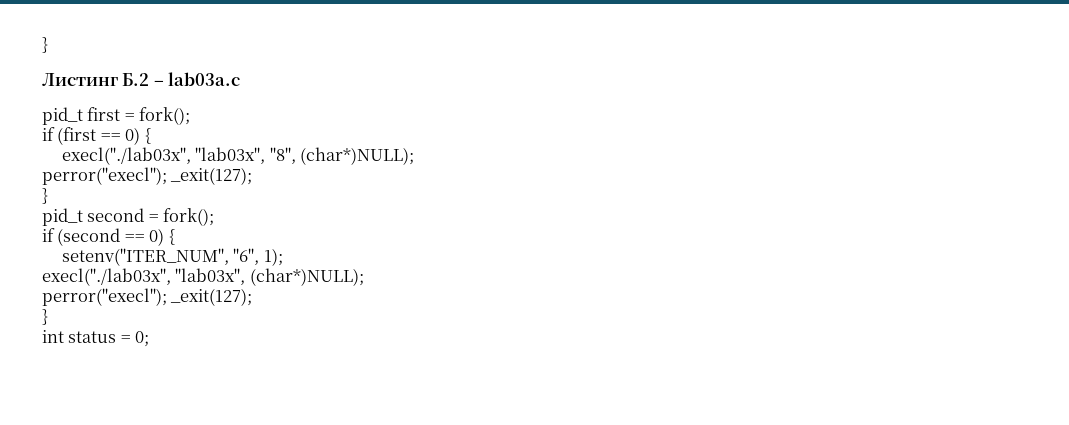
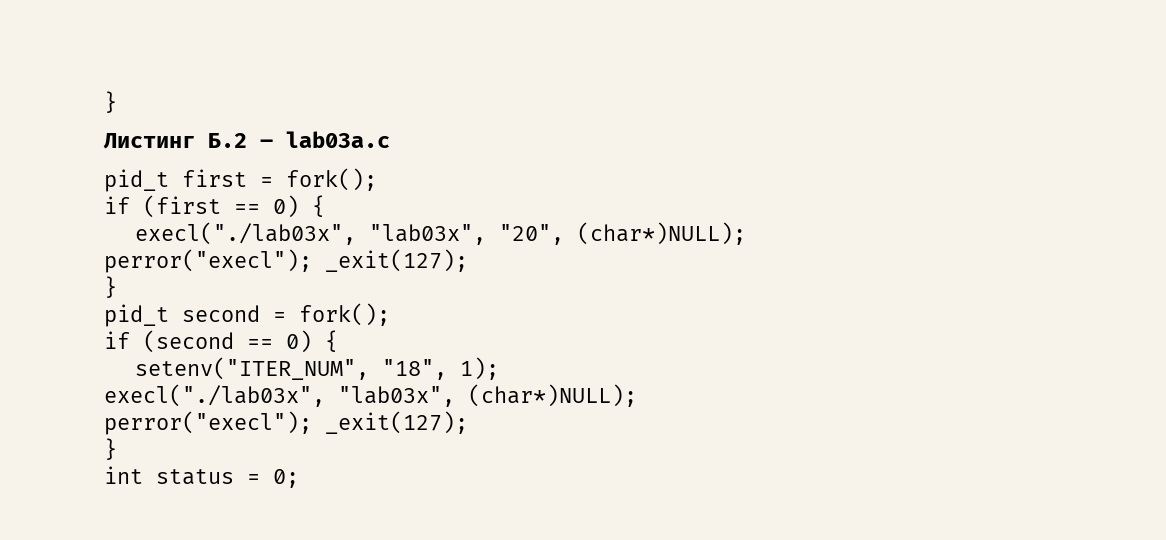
[269,147,296,164] "8", -> [499,224,565,245] "20",
[233,248,260,265] "6", -> [382,359,448,380] "18",

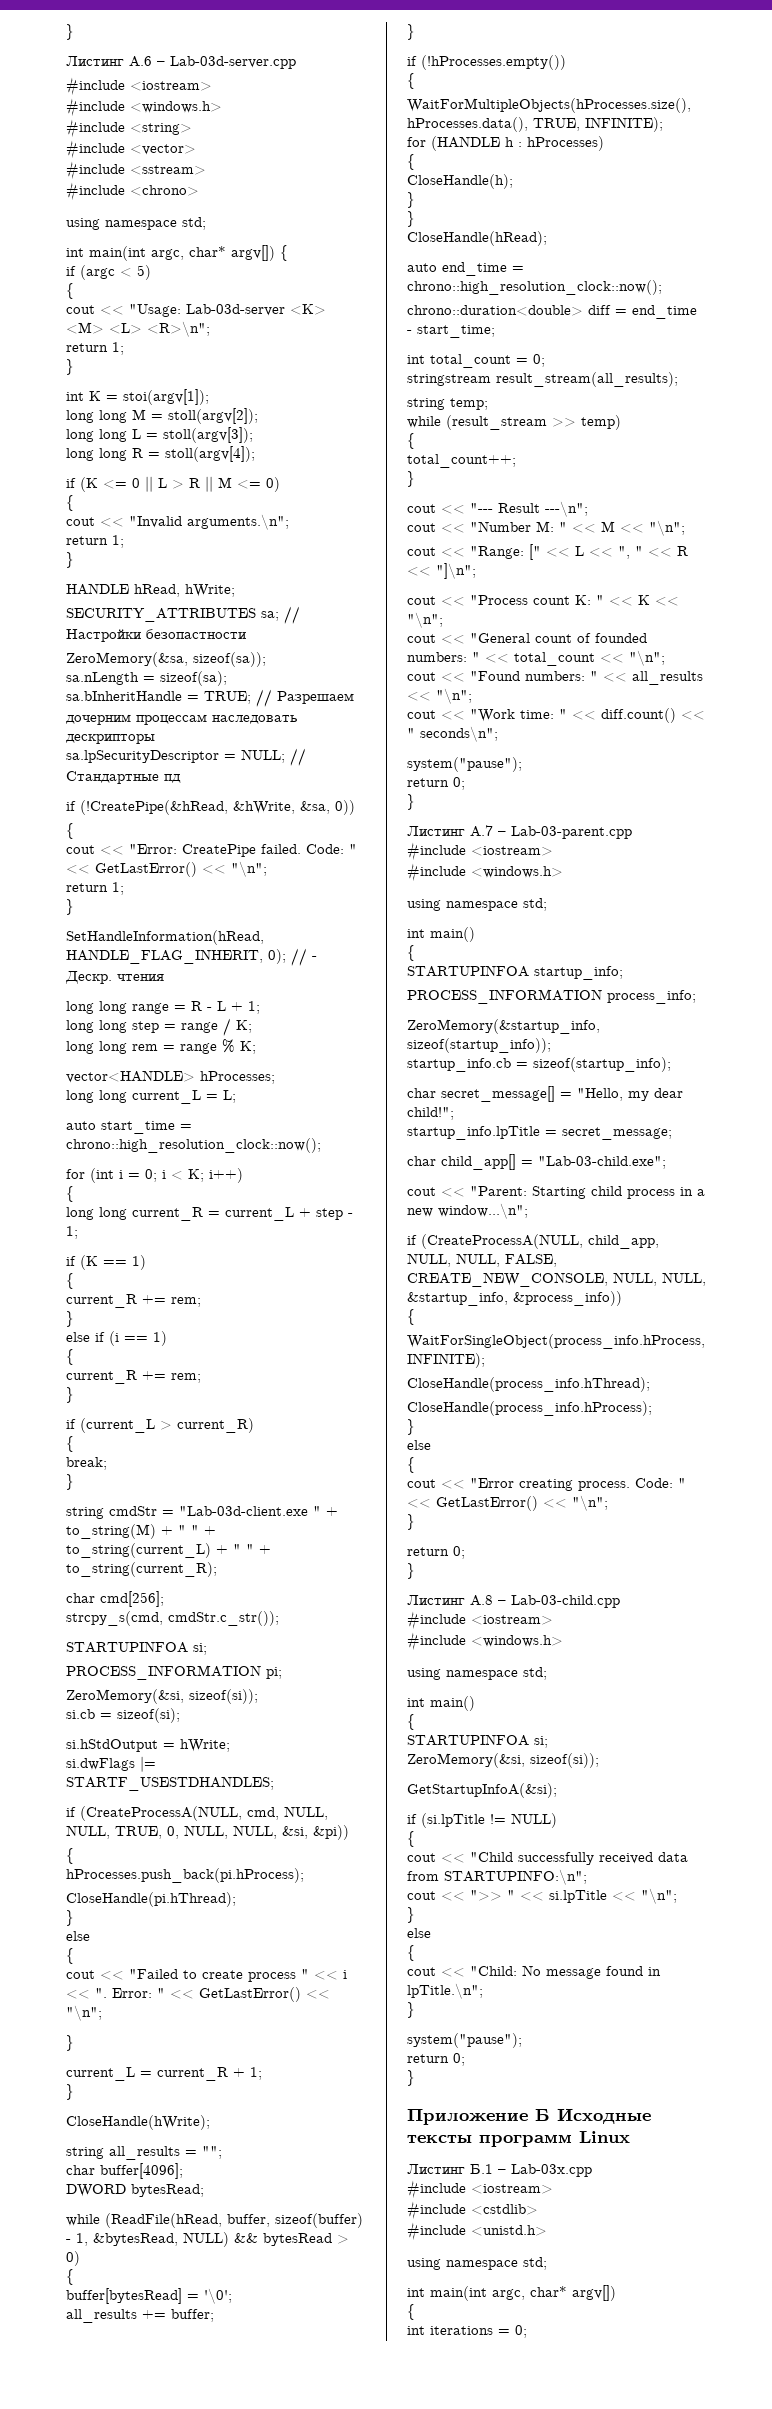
[104,91,117,113] [103,131,390,149] [104,168,377,192] [104,195,325,218] [135,222,747,245] [104,249,468,273] [104,276,117,298] [104,303,390,327] [104,330,338,353] [135,357,500,380] [104,384,637,407] [104,411,468,435] [104,438,117,460] [104,466,234,485] } // Листинг Б.2 – lab03a.c // pid_t first = fork(); // if (first == 0) { // execl("./lab03x", "lab03x", "20", (char*)NULL); // perror("execl"); _exit(127); // } // pid_t second = fork(); // if (second == 0) { // setenv("ITER_NUM", "18", 1); // execl("./lab03x", "lab03x", (char*)NULL); // perror("execl"); _exit(127); // } // int status -> [66,24,74,40] [66,56,296,69] [66,77,212,96] [66,98,222,117] [66,119,192,138] [66,140,196,159] [66,161,206,180] [66,182,199,201] [66,217,206,230] [66,245,288,261] [66,265,151,280] [66,283,74,299] [66,304,326,317] [66,321,210,337] [66,342,124,355] [66,359,74,375] [66,389,209,405] [66,408,258,424] [66,427,253,443] [66,446,255,462] [66,476,280,492] [66,495,74,511] [66,514,289,530] [66,535,124,548] [66,552,74,568] [66,583,235,597] [66,606,300,624] [66,629,246,642] [66,652,266,667] [66,671,227,686] [66,689,354,707] [66,714,298,725] [66,734,155,744] [66,748,306,766] [66,771,181,784] [66,800,355,815] [66,823,74,839] [66,844,357,857] [66,861,267,877] [66,882,124,895] [66,899,74,915] [66,930,264,945] [66,948,317,966] [65,971,164,984] [66,1001,260,1014] [66,1018,252,1036] [66,1039,256,1054] [66,1070,275,1084] [66,1090,236,1104] [66,1121,192,1134] [66,1138,321,1153] [66,1168,243,1183] [66,1186,74,1202] [66,1207,353,1221] [66,1226,78,1239] [66,1255,146,1270] [66,1273,74,1289] [66,1294,201,1308] [66,1311,74,1327] [66,1331,167,1346] [66,1349,74,1365] [66,1370,201,1384] [66,1387,74,1403] [66,1418,254,1433] [66,1436,74,1452] [66,1457,107,1470] [66,1474,74,1490] [66,1506,338,1519] [66,1524,216,1539] [66,1543,271,1558] [66,1562,217,1577] [66,1591,164,1607] [66,1611,279,1626] [66,1641,207,1655] [66,1665,282,1680] [66,1689,258,1704] [66,1708,180,1723] [66,1739,230,1752] [66,1756,156,1772] [66,1776,274,1791] [66,1806,328,1821] [66,1825,349,1840] [66,1848,74,1864] [66,1868,304,1883] [66,1892,236,1907] [66,1910,74,1926] [66,1931,90,1941] [66,1948,74,1964] [66,1969,347,1982] [66,1987,330,2002] [66,2005,102,2021] [66,2035,74,2051] [66,2067,262,2081] [66,2084,74,2100] [66,2115,210,2130] [66,2146,222,2160] [66,2163,183,2179] [66,2184,204,2197] [66,2213,363,2228] [66,2232,349,2247] [66,2251,80,2266] [66,2269,74,2285] [66,2288,232,2304] [66,2309,214,2323] [407,24,415,40] [407,55,566,70] [407,73,415,89] [407,98,691,113] [407,117,663,132] [407,136,604,151] [407,154,415,170] [407,174,513,189] [407,192,415,208] [407,211,415,227] [407,231,547,246] [407,262,524,276] [407,280,662,295] [407,305,697,319] [407,325,495,338] [407,354,545,368] [407,372,678,387] [407,398,488,410] [407,415,621,430] [407,433,415,449] [407,454,516,468] [407,471,415,487] [407,501,588,517] [407,520,685,536] [407,544,688,560] [407,563,476,579] [407,595,679,606] [407,612,443,628] [407,633,647,644] [407,650,665,666] [407,671,703,685] [407,688,472,704] [407,708,705,723] [407,726,498,742] [407,757,522,772] [407,777,465,790] [407,794,415,810] [407,825,632,839] [407,842,553,861] [407,863,563,882] [407,898,547,911] [407,927,475,942] [407,945,415,961] [407,965,623,980] [407,989,696,1004] [407,1019,600,1034] [407,1038,551,1053] [407,1057,671,1072] [407,1086,683,1102] [407,1107,454,1120] [407,1126,672,1140] [407,1154,666,1170] [407,1186,705,1199] [407,1203,528,1219] [407,1234,659,1249] [407,1253,557,1267] [407,1272,706,1287] [407,1291,622,1306] [407,1309,415,1325] [407,1334,705,1349] [407,1353,485,1368] [407,1377,650,1392] [407,1401,652,1416] [407,1419,415,1435] [407,1440,431,1450] [407,1457,415,1473] [407,1478,686,1491] [407,1495,608,1511] [407,1514,415,1530] [407,1546,465,1559] [407,1563,415,1579] [407,1595,620,1608] [407,1611,553,1630] [407,1632,563,1651] [407,1667,547,1680] [407,1696,475,1711] [407,1714,415,1730] [407,1734,548,1748] [407,1753,599,1768] [407,1783,557,1798] [407,1813,557,1828] [407,1831,415,1847] [407,1852,688,1865] [407,1869,587,1885] [407,1888,677,1904] [407,1907,415,1923] [407,1928,431,1938] [407,1945,415,1961] [407,1965,661,1979] [407,1983,483,1999] [407,2002,415,2018] [407,2033,522,2048] [407,2053,465,2066] [407,2070,415,2086] [407,2108,651,2125] [407,2131,630,2147] [407,2164,592,2177] [407,2180,553,2199] [407,2201,538,2220] [407,2222,547,2241] [407,2257,547,2270] [407,2285,616,2301] [407,2304,415,2320] [407,2326,493,2335] } // Листинг А.6 – Lab-03d-server.cpp // #include <iostream> // #include <windows.h> // #include <string> // #include <vector> // #include <sstream> // #include <chrono> // using namespace std; // int main(int argc, char* argv[]) { // if (argc < 5) // { // cout << "Usage: Lab-03d-server <K> <M> <L> <R>\n"; // return 1; // } // int K = stoi(argv[1]); // long long M = stoll(argv[2]); // long long L = stoll(argv[3]); // long long R = stoll(argv[4]); // if (K <= 0 || L > R || M <= 0) // { // cout << "Invalid arguments.\n"; // return 1; // } // HANDLE hRead, hWrite; // SECURITY_ATTRIBUTES sa; // Настройки безопастности // ZeroMemory(&sa, sizeof(sa)); // sa.nLength = sizeof(sa); // sa.bInheritHandle = TRUE; // Разрешаем дочерним процессам наследовать дескрипторы // sa.lpSecurityDescriptor = NULL; // Стандартные пд // if (!CreatePipe(&hRead, &hWrite, &sa, 0)) // { // cout << "Error: CreatePipe failed. Code: " << GetLastError() << "\n"; // return 1; // } // SetHandleInformation(hRead, HANDLE_FLAG_INHERIT, 0); // - Дескр. чтения // long long range = R - L + 1; // long long step = range / K; // long long rem = range % K; // vector<HANDLE> hProcesses; // long long current_L = L; // auto start_time = chrono::high_resolution_clock::now(); // for (int i = 0; i < K; i++) // { // long long current_R = current_L + step - 1; // if (K == 1) // { // current_R += rem; // } // else if (i == 1) // { // current_R += rem; // } // if (current_L > current_R) // { // break; // } // string cmdStr = "Lab-03d-client.exe " + to_string(M) + " " + to_string(current_L) + " " + to_string(current_R); // char cmd[256]; // strcpy_s(cmd, cmdStr.c_str()); // STARTUPINFOA si; // PROCESS_INFORMATION pi; // ZeroMemory(&si, sizeof(si)); // si.cb = sizeof(si); // si.hStdOutput = hWrite; // si.dwFlags |= STARTF_USESTDHANDLES; // if (CreateProcessA(NULL, cmd, NULL, NULL, TRUE, 0, NULL, NULL, &si, &pi)) // { // hProcesses.push_back(pi.hProcess); // CloseHandle(pi.hThread); // } // else // { // cout << "Failed to create process " << i << ". Error: " << GetLastError() << "\n"; // } // current_L = current_R + 1; // } // CloseHandle(hWrite); // string all_results = ""; // char buffer[4096]; // DWORD bytesRead; // while (ReadFile(hRead, buffer, sizeof(buffer) - 1, &bytesRead, NULL) && bytesRead > 0) // { // buffer[bytesRead] = '\0'; // all_results += buffer; // } // if (!hProcesses.empty()) // { // WaitForMultipleObjects(hProcesses.size(), hProcesses.data(), TRUE, INFINITE); // for (HANDLE h : hProcesses) // { // CloseHandle(h); // } // } // CloseHandle(hRead); // auto end_time = chrono::high_resolution_clock::now(); // chrono::duration<double> diff = end_time - start_time; // int total_count = 0; // stringstream result_stream(all_results); // string temp; // while (result_stream >> temp) // { // total_count++; // } // cout << "--- Result ---\n"; // cout << "Number M: " << M << "\n"; // cout << "Range: [" << L << ", " << R << "]\n"; // cout << "Process count K: " << K << "\n"; // cout << "General count of founded numbers: " << total_count << "\n"; // cout << "Found numbers: " << all_results << "\n"; // cout << "Work time: " << diff.count() << " seconds\n"; // system("pause"); // return 0; // } // Листинг А.7 – Lab-03-parent.cpp // #include <iostream> // #include <windows.h> // using namespace std; // int main() // { // STARTUPINFOA startup_info; // PROCESS_INFORMATION process_info; // ZeroMemory(&startup_info, sizeof(startup_info)); // startup_info.cb = sizeof(startup_info); // char secret_message[] = "Hello, my dear child!"; // startup_info.lpTitle = secret_message; // char child_app[] = "Lab-03-child.exe"; // cout << "Parent: Starting child process in a new window...\n"; // if (CreateProcessA(NULL, child_app, NULL, NULL, FALSE, CREATE_NEW_CONSOLE, NULL, NULL, &startup_info, &process_info)) // { // WaitForSingleObject(process_info.hProcess, INFINITE); // CloseHandle(process_info.hThread); // CloseHandle(process_info.hProcess); // } // else // { // cout << "Error creating process. Code: " << GetLastError() << "\n"; // } // return 0; // } // Листинг А.8 – Lab-03-child.cpp // #include <iostream> // #include <windows.h> // using namespace std; // int main() // { // STARTUPINFOA si; // ZeroMemory(&si, sizeof(si)); // GetStartupInfoA(&si); // if (si.lpTitle != NULL) // { // cout << "Child successfully received data from STARTUPINFO:\n"; // cout << ">> " << si.lpTitle << "\n"; // } // else // { // cout << "Child: No message found in lpTitle.\n"; // } // system("pause"); // return 0; // } // Приложение Б Исходные тексты программ Linux // Листинг Б.1 – Lab-03x.cpp // #include <iostream> // #include <cstdlib> // #include <unistd.h> // using namespace std; // int main(int argc, char* argv[]) // { // int iterations

